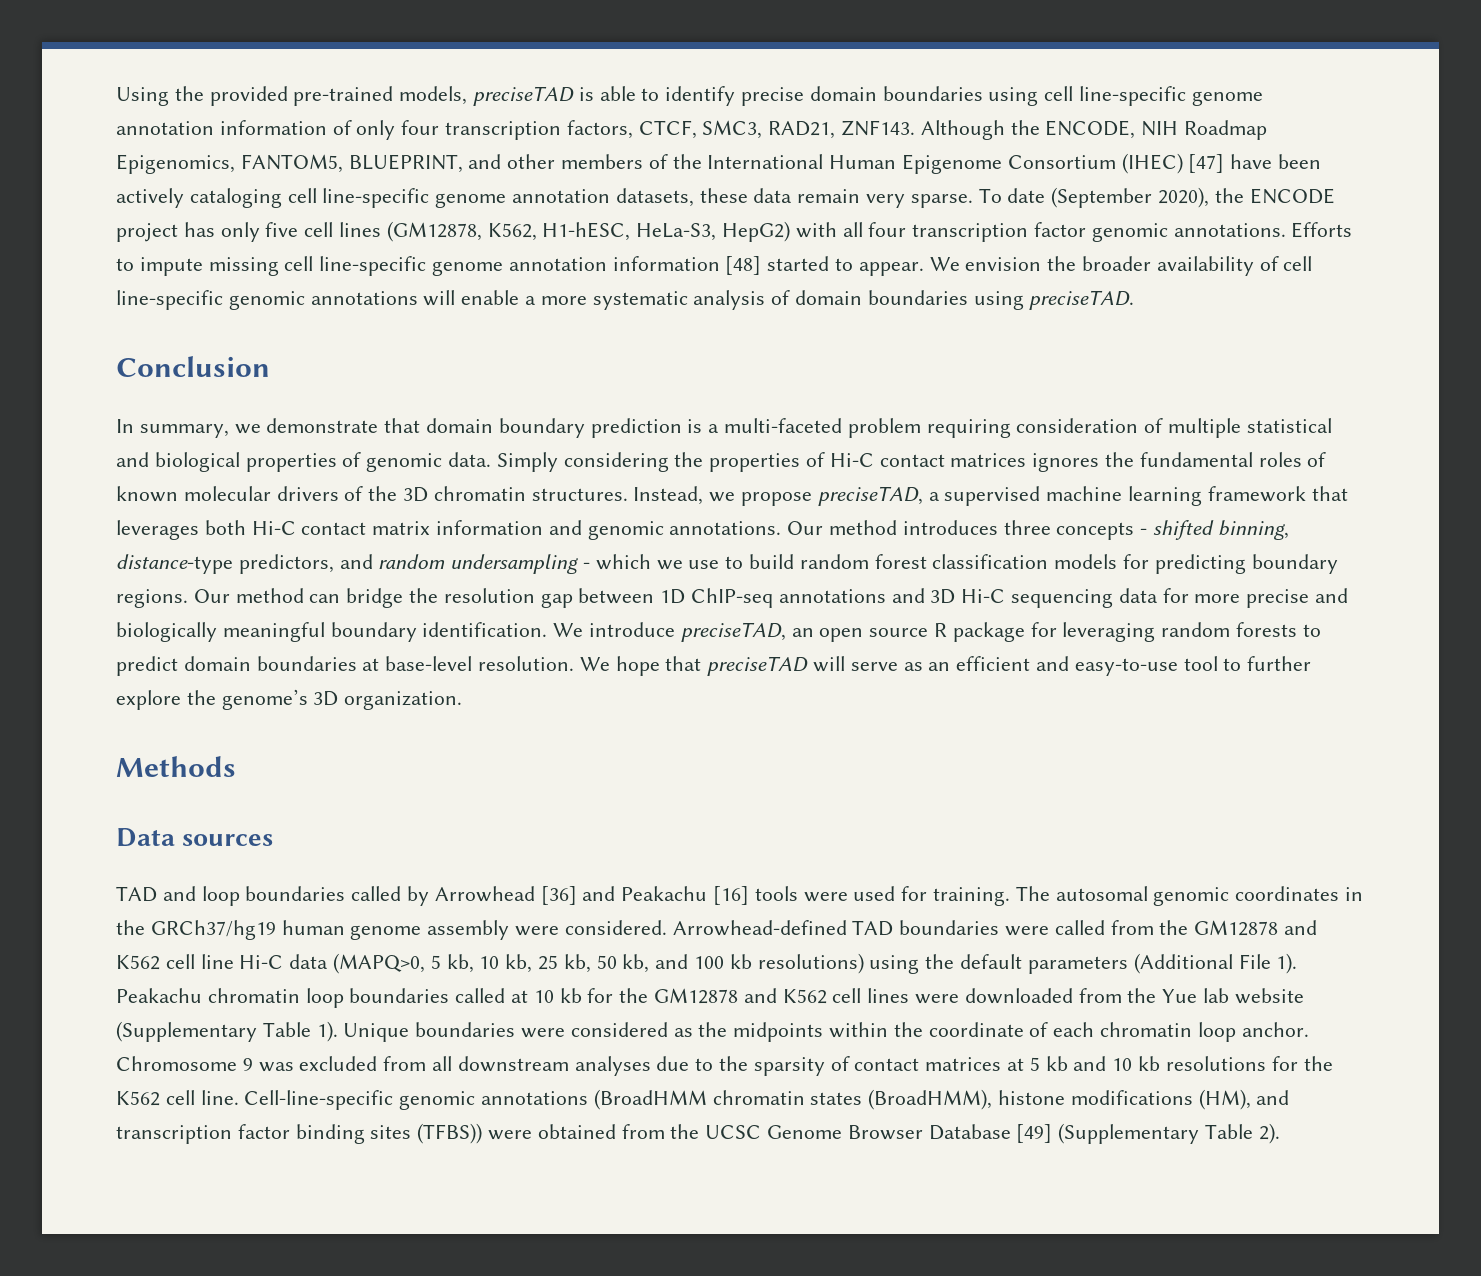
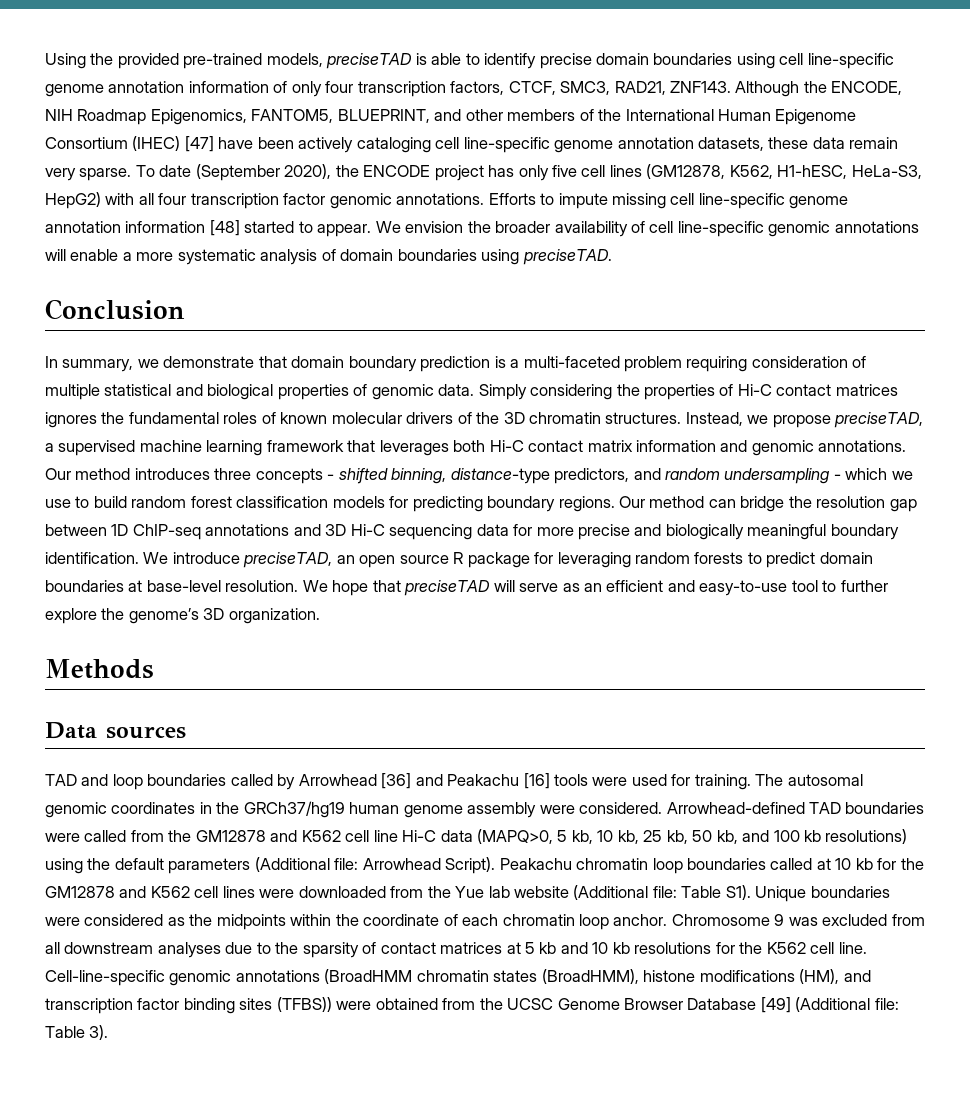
[1238,953,1298,974] File 1). -> [334,857,496,874] file: Arrowhead Script).
[116,1021,338,1042] (Supplementary Table 1). -> [573,885,751,900] (Additional file: Table S1).
[1058,1123,1280,1144] (Supplementary Table 2). -> [795,997,899,1012] [45,1025,109,1040] (Additional file: Table 3).

